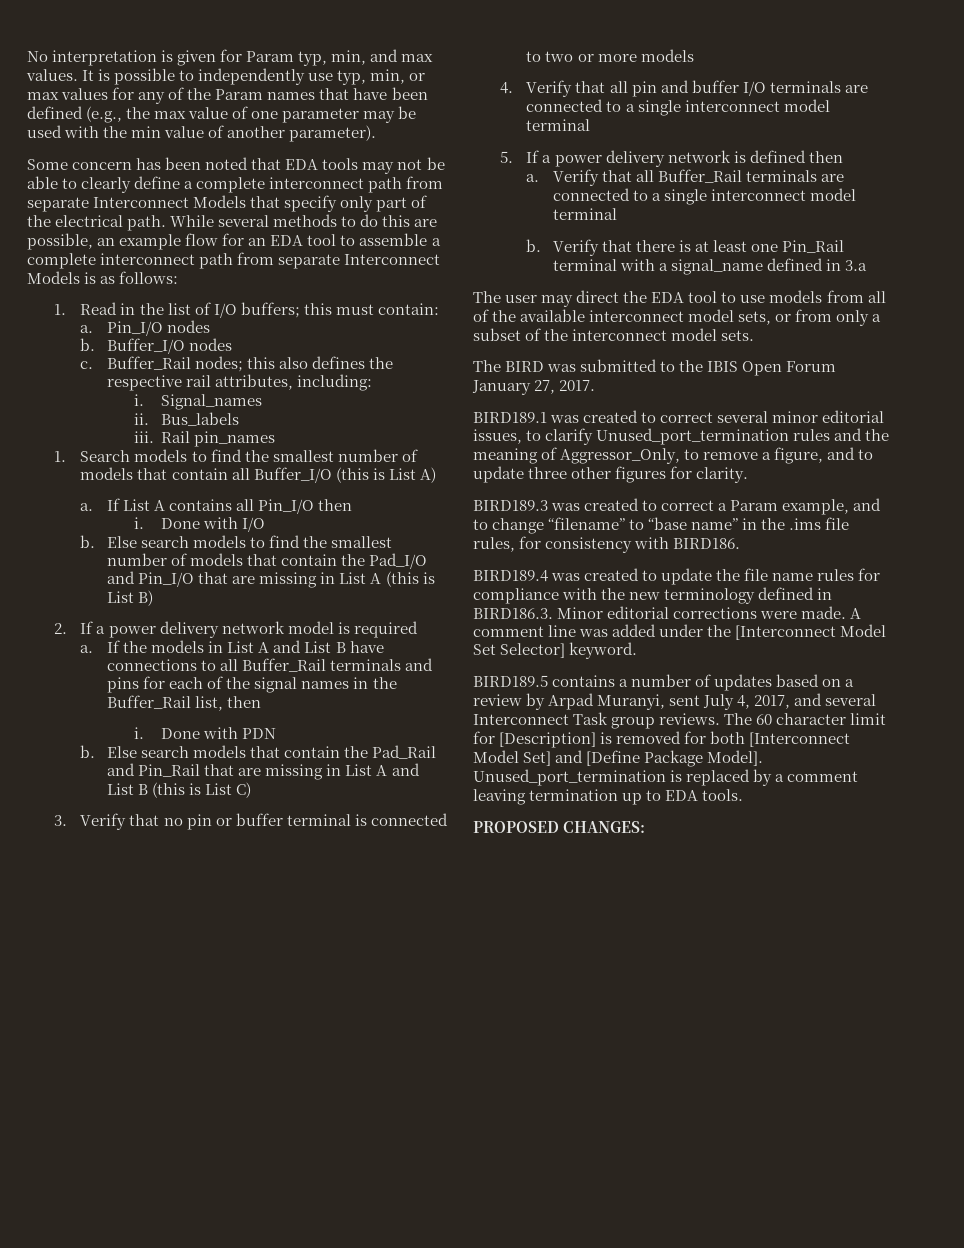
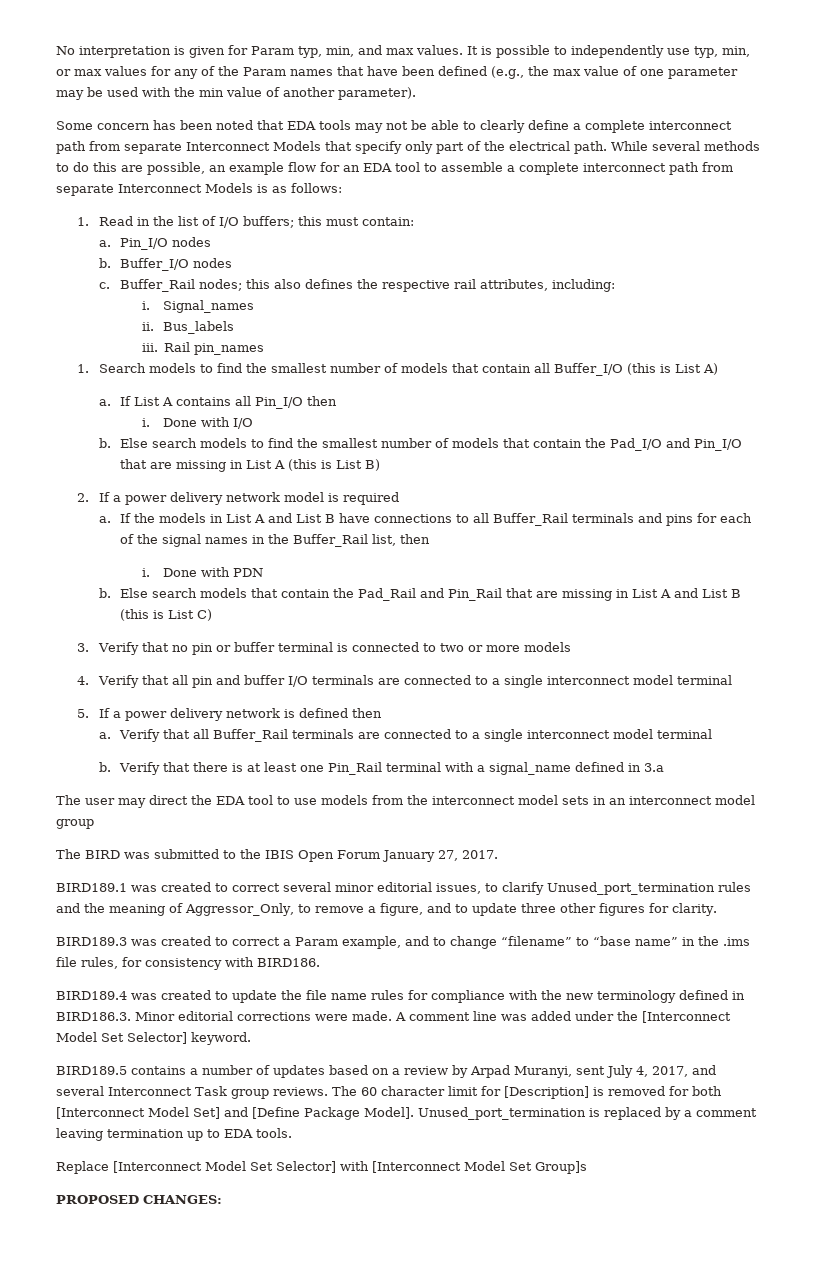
[867,291,886,303] [473,309,882,326] [473,328,755,341] all of the available interconnect model sets, or from only a subset of the interconnect model sets. -> [407,795,755,805] [56,819,94,829] the interconnect model sets in an interconnect model group
(744, 795) none -> [56,1161,587,1174] // Replace [Interconnect Model Set Selector] with [Interconnect Model Set Group]s

